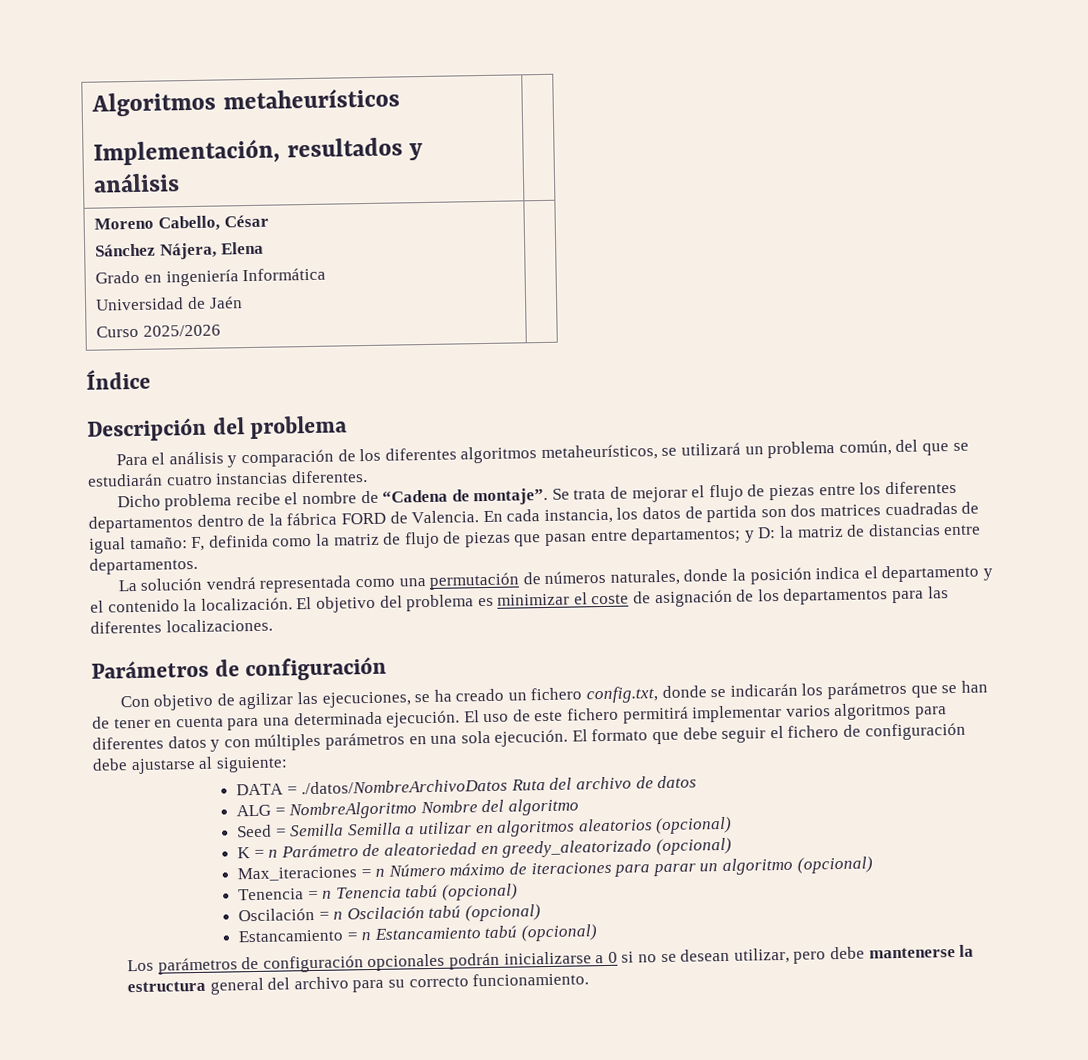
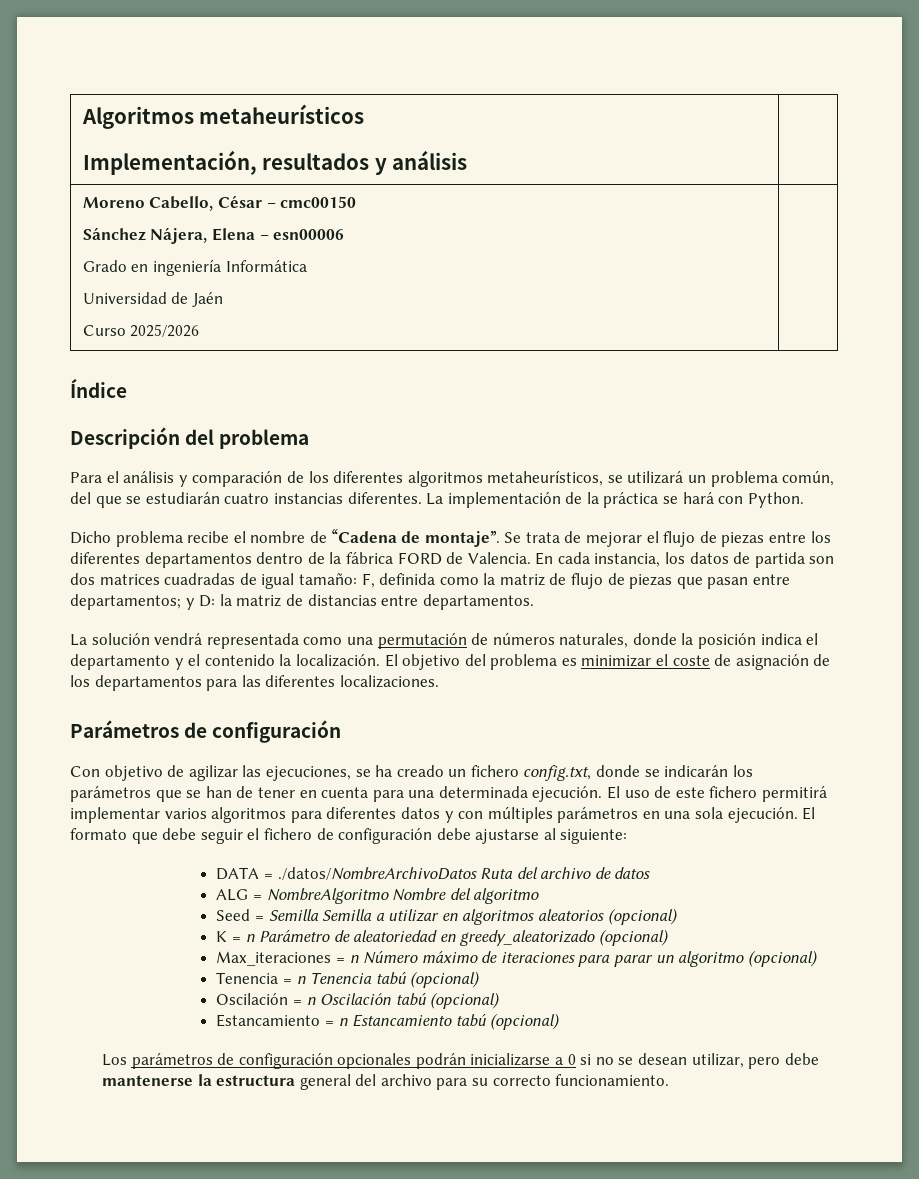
(269, 221) none -> [266,196,357,208] – cmc00150
(264, 248) none -> [259,229,345,240] – esn00006
(368, 477) none -> [426,492,804,508] La implementación de la práctica se hará con Python.

